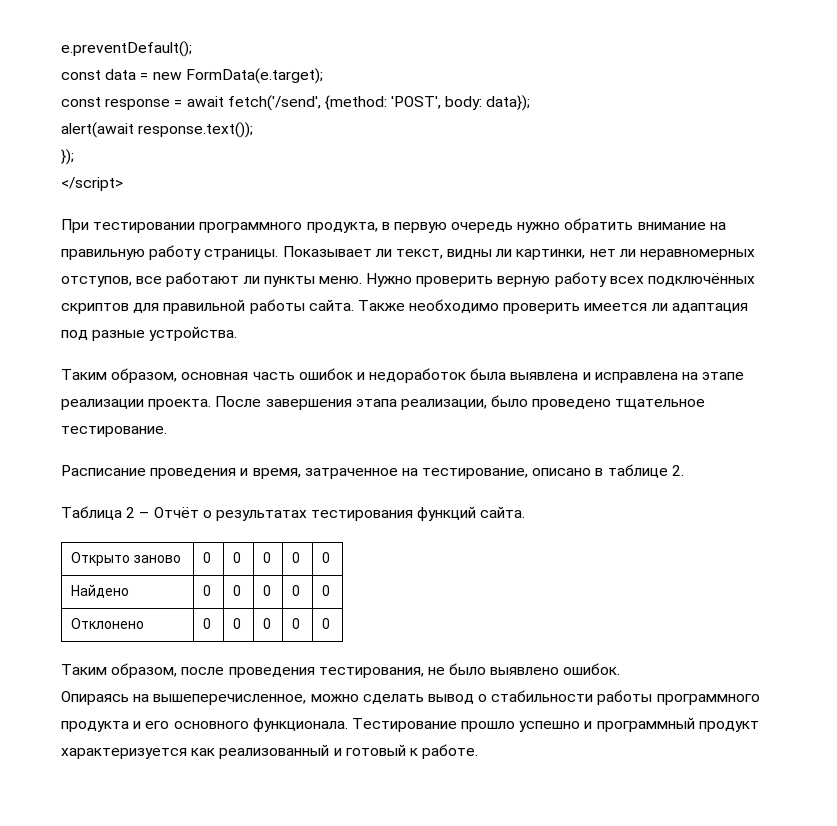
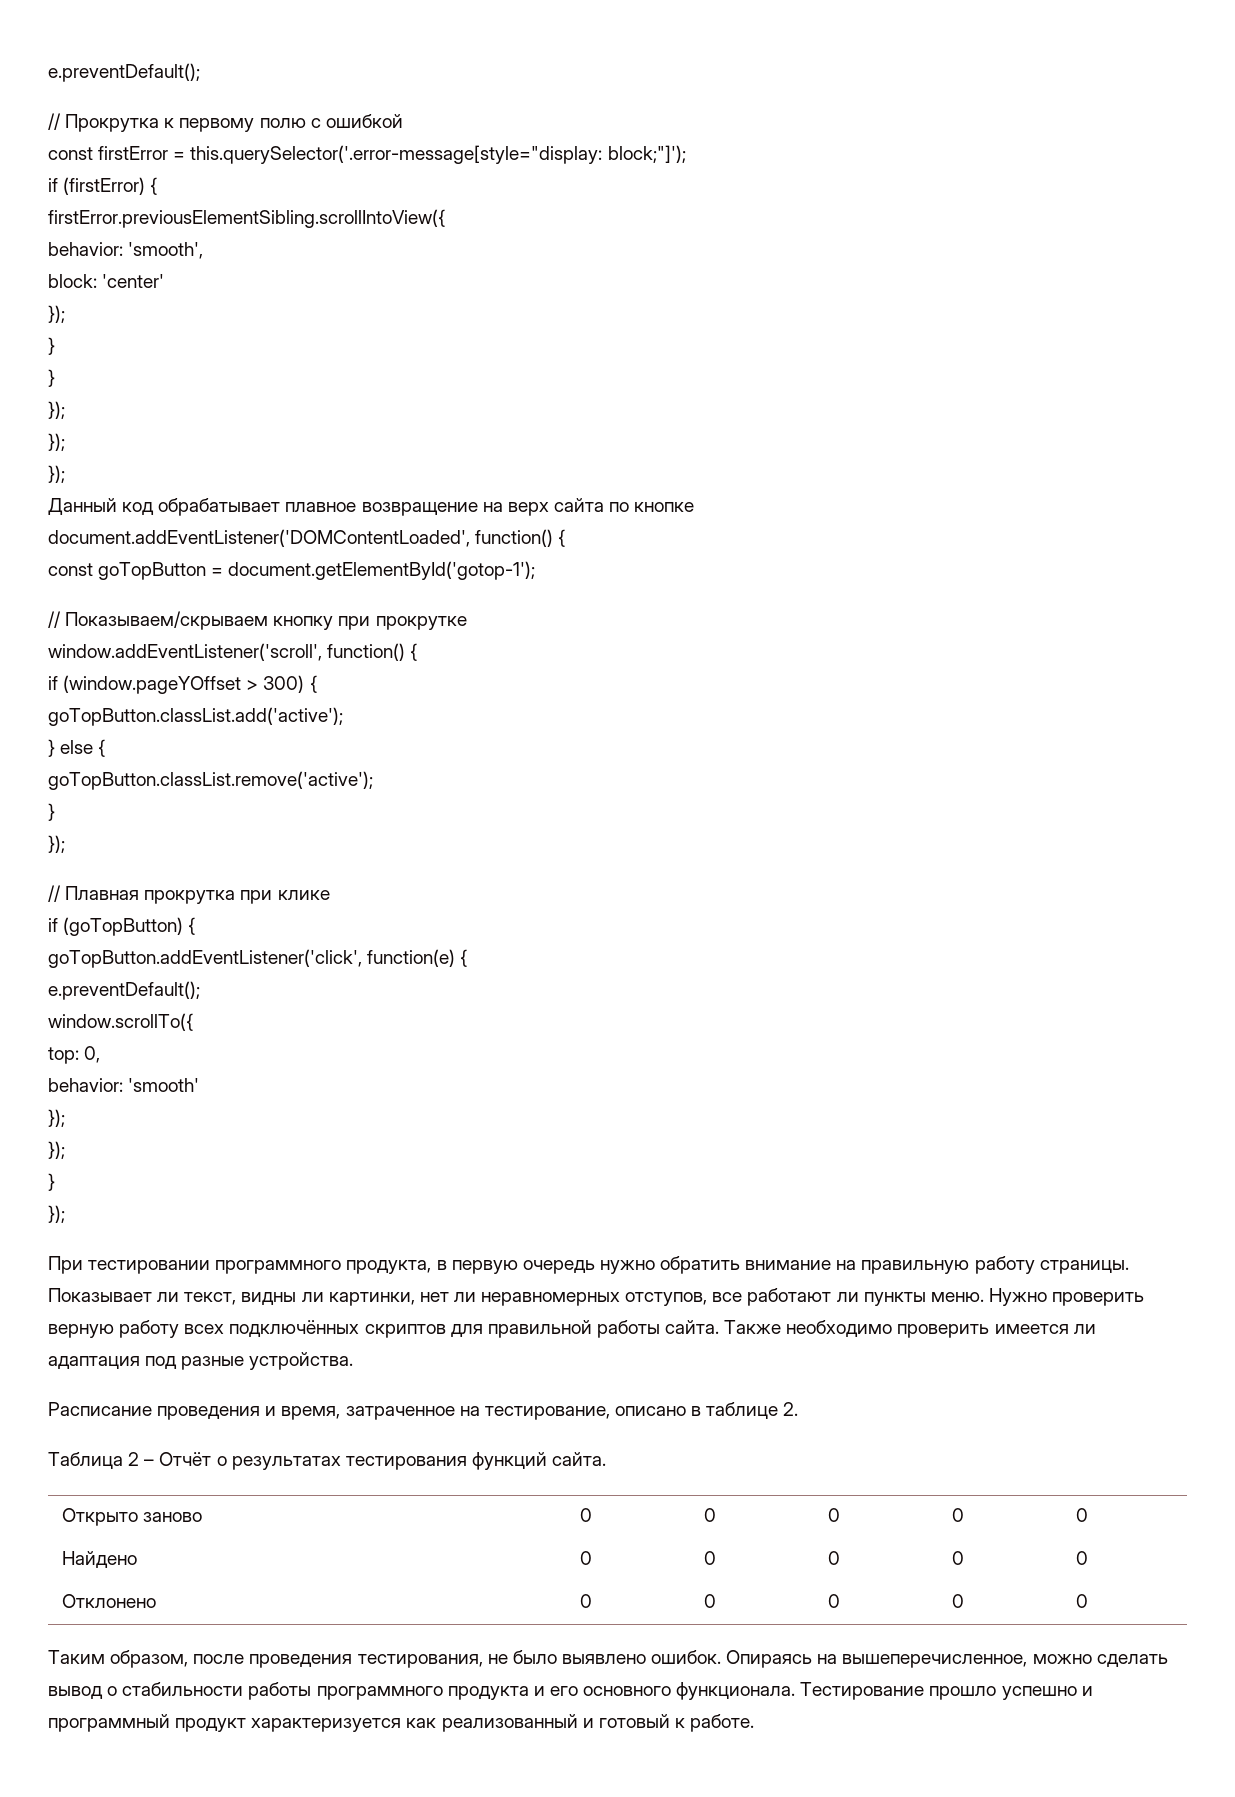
[61,41,192,57] [61,68,323,84] [61,95,531,111] [61,122,254,138] [61,149,74,165] [61,177,123,191] e.preventDefault(); // const data = new FormData(e.target); // const response = await fetch('/send', {method: 'POST', body: data}); // alert(await response.text()); // }); // </script> -> [48,63,200,82] [48,113,403,132] [48,145,686,164] [48,177,158,195] [48,209,445,228] [48,242,204,259] [48,274,165,288] [48,305,65,323] [48,337,55,355] [48,369,55,387] [48,401,65,419] [48,433,65,451] [48,465,65,483] [48,498,695,516] [48,529,566,547] [48,561,536,580] [48,611,467,630] [48,643,418,661] [48,675,317,694] [48,707,343,726] [48,739,106,757] [48,771,373,790] [48,803,55,821] [48,835,65,853] [48,885,330,904] [48,917,196,936] [48,949,468,968] [48,981,200,1000] [48,1013,193,1031] [48,1046,101,1064] [48,1078,200,1092] [48,1109,65,1127] [48,1141,65,1159] [48,1173,55,1191] [48,1205,65,1223] e.preventDefault(); // // Прокрутка к первому полю с ошибкой // const firstError = this.querySelector('.error-message[style="display: block;"]'); // if (firstError) { // firstError.previousElementSibling.scrollIntoView({ // behavior: 'smooth', // block: 'center' // }); // } // } // }); // }); // }); // Данный код обрабатывает плавное возвращение на верх сайта по кнопке // document.addEventListener('DOMContentLoaded', function() { // const goTopButton = document.getElementById('gotop-1'); // // Показываем/скрываем кнопку при прокрутке // window.addEventListener('scroll', function() { // if (window.pageYOffset > 300) { // goTopButton.classList.add('active'); // } else { // goTopButton.classList.remove('active'); // } // }); // // Плавная прокрутка при клике // if (goTopButton) { // goTopButton.addEventListener('click', function(e) { // e.preventDefault(); // window.scrollTo({ // top: 0, // behavior: 'smooth' // }); // }); // } // });
[61,368,745,383] [61,395,706,410] [61,426,167,437] // Таким образом, основная часть ошибок и недоработок была выявлена и исправлена на этапе реализации проекта. После завершения этапа реализации, было проведено тщательное тестирование. -> (354, 1361) none
(621, 669) // -> (722, 1657) none

